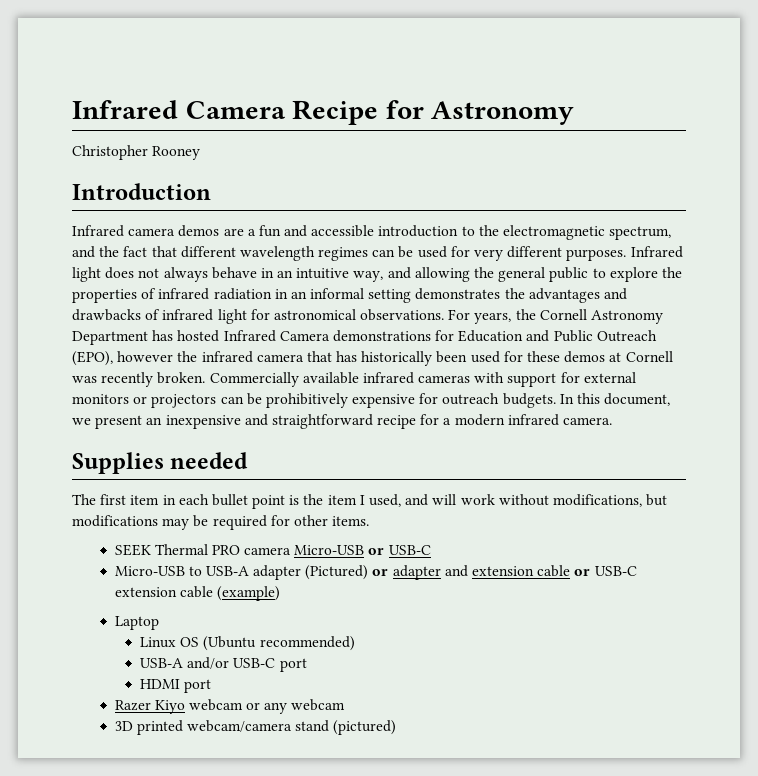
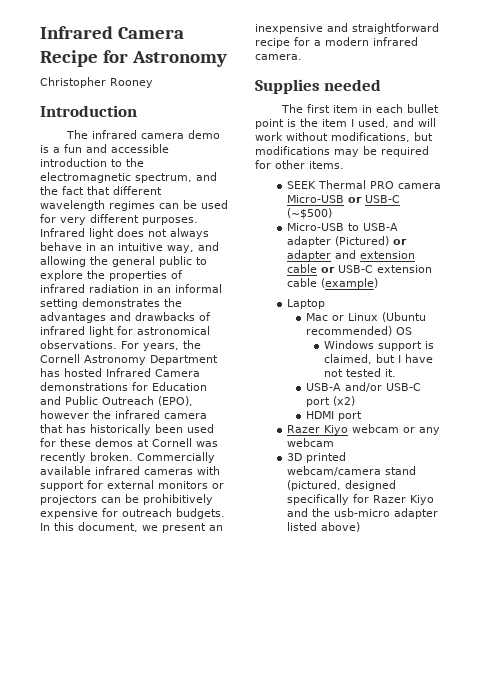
[72,225,244,237] Infrared camera demos are -> [66,130,221,139] [40,145,49,153] The infrared camera demo is
(431, 550) none -> [286,208,332,219] (~$500)
[140,637,200,648] Linux OS -> [305,313,378,321] Mac or Linux
(355, 643) none -> [395,327,412,335] [323,340,434,351] [323,354,433,364] [323,368,396,377] OS // Windows support is claimed, but I have not tested it.
(307, 665) none -> [332,396,355,406] (x2)
[333,720,397,735] (pictured) -> [286,480,396,491] [286,494,434,505] [286,508,438,519] [286,522,360,532] (pictured, designed specifically for Razer Kiyo and the usb-micro adapter listed above)

